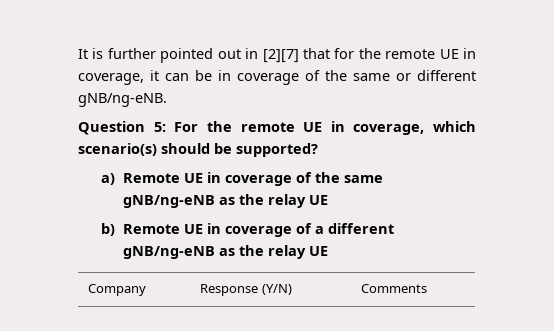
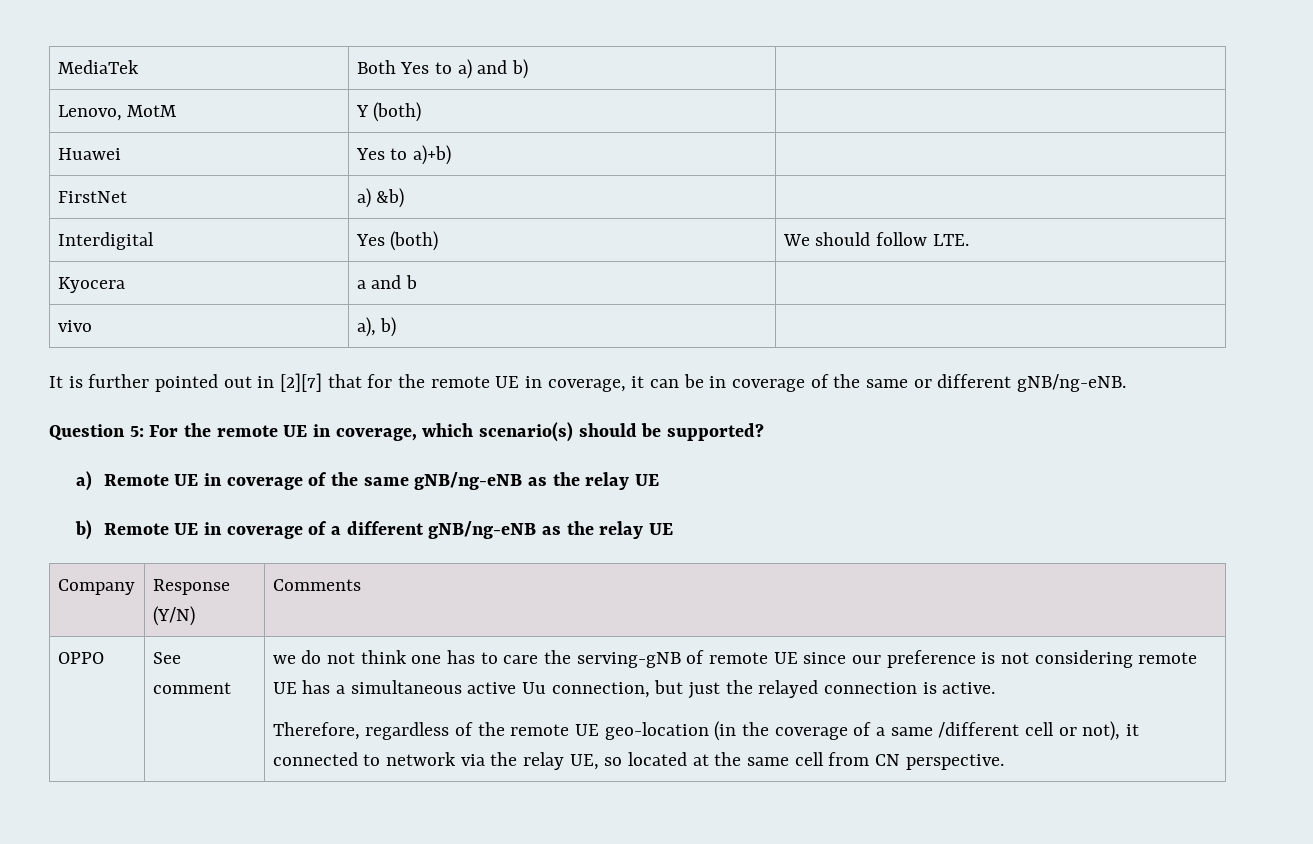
(78, 54) none -> [57,60,139,74] [356,59,529,79] [57,105,177,121] [355,102,422,122] [57,148,121,160] [355,145,452,165] [57,191,127,203] [356,188,405,208] [57,232,154,250] [355,231,439,251] [782,232,969,246] [57,277,125,293] [356,275,418,289] [57,320,92,332] [356,317,397,337] MediaTek | Both Yes to a) and b) | // Lenovo, MotM | Y (both) | // Huawei | Yes to a)+b) | // FirstNet | a) &b) | // Interdigital | Yes (both) | We should follow LTE. // Kyocera | a and b | // vivo | a), b) | //
(428, 288) none -> [57,652,104,664] [152,652,181,664] [152,682,231,694] [272,650,1198,668] [272,680,996,699] [272,721,1140,741] [272,752,1004,770] // OPPO | See comment | we do not think one has to care the serving-gNB of remote UE since our preference is not considering remote UE has a simultaneous active Uu connection, but just the relayed connection is active. // Therefore, regardless of the remote UE geo-location (in the coverage of a same /different cell or not), it connected to network via the relay UE, so located at the same cell from CN perspective.

